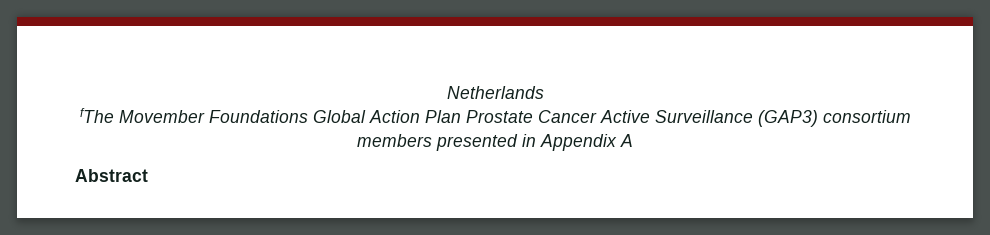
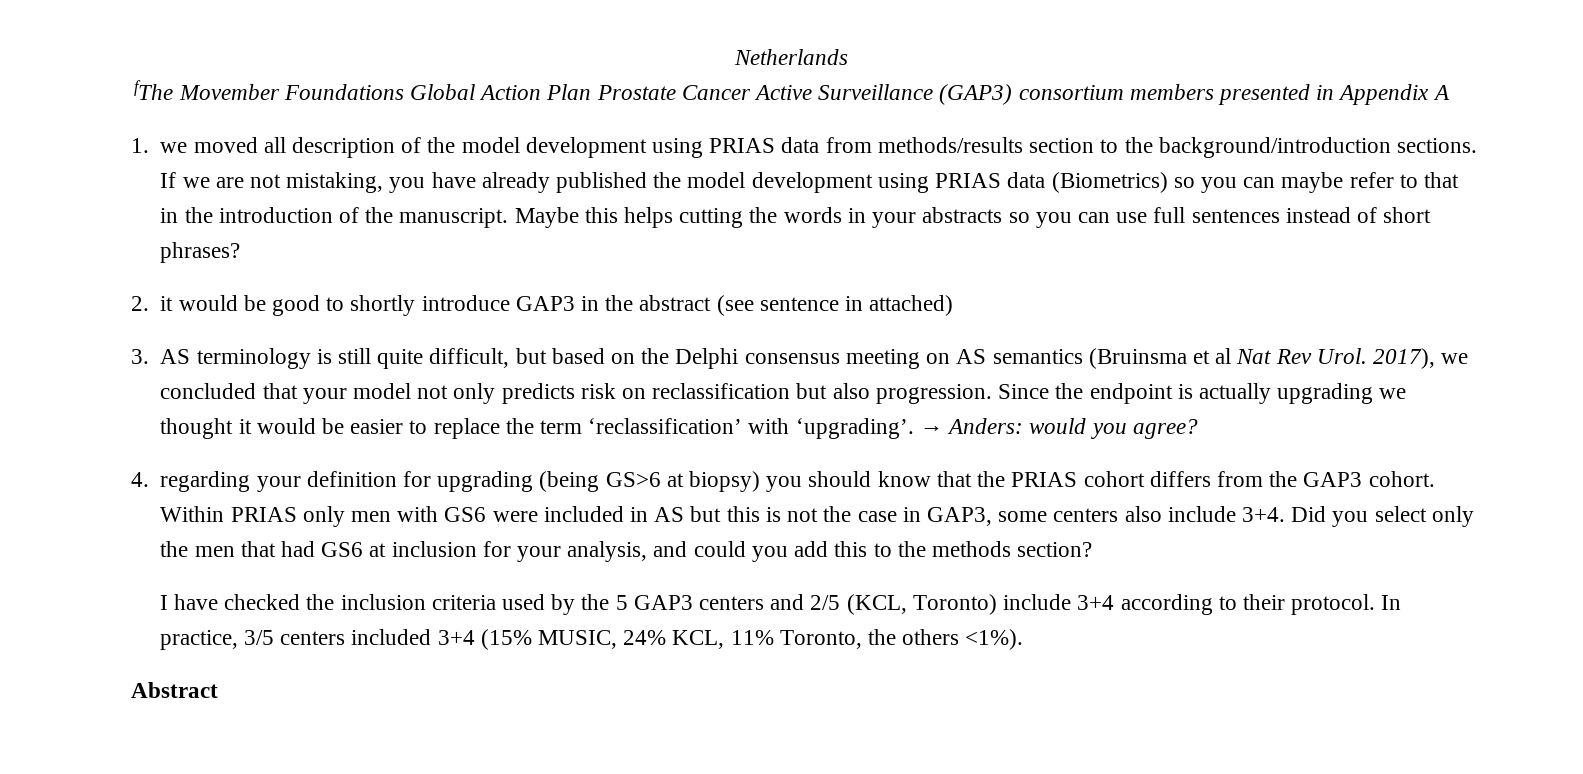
(633, 140) none -> [130,137,1477,158] [160,172,1459,193] [160,207,1432,228] [160,242,241,263] [130,295,954,316] [130,348,1469,369] [160,383,1407,404] [160,418,1198,439] [130,471,1435,492] [160,506,1474,527] [160,541,1093,562] [159,594,1402,615] [159,629,1024,650] // 1. we moved all description of the model development using PRIAS data from methods/results section to the background/introduction sections. If we are not mistaking, you have already published the model development using PRIAS data (Biometrics) so you can maybe refer to that in the introduction of the manuscript. Maybe this helps cutting the words in your abstracts so you can use full sentences instead of short phrases? // 2. it would be good to shortly introduce GAP3 in the abstract (see sentence in attached) // 3. AS terminology is still quite difficult, but based on the Delphi consensus meeting on AS semantics (Bruinsma et al Nat Rev Urol. 2017), we concluded that your model not only predicts risk on reclassification but also progression. Since the endpoint is actually upgrading we thought it would be easier to replace the term ‘reclassification’ with ‘upgrading’. → Anders: would you agree? // 4. regarding your definition for upgrading (being GS>6 at biopsy) you should know that the PRIAS cohort differs from the GAP3 cohort. Within PRIAS only men with GS6 were included in AS but this is not the case in GAP3, some centers also include 3+4. Did you select only the men that had GS6 at inclusion for your analysis, and could you add this to the methods section? // I have checked the inclusion criteria used by the 5 GAP3 centers and 2/5 (KCL, Toronto) include 3+4 according to their protocol. In practice, 3/5 centers included 3+4 (15% MUSIC, 24% KCL, 11% Toronto, the others <1%).

